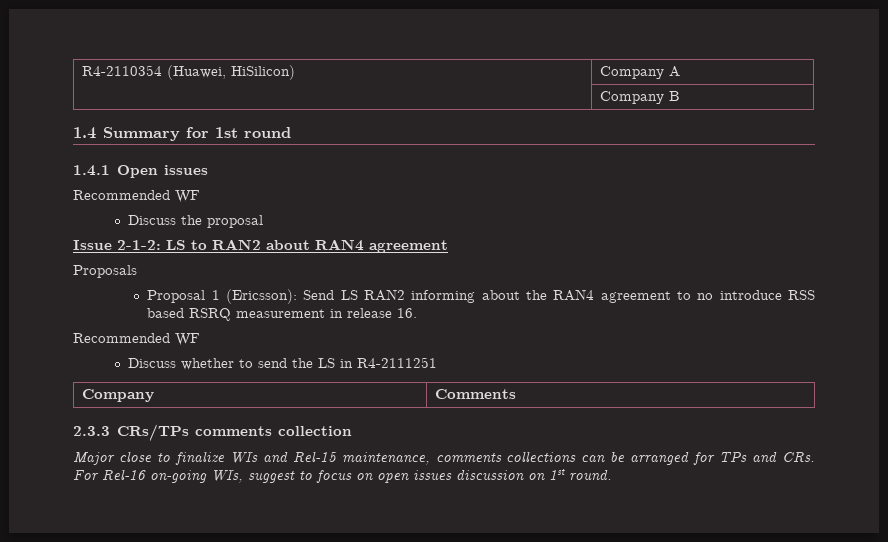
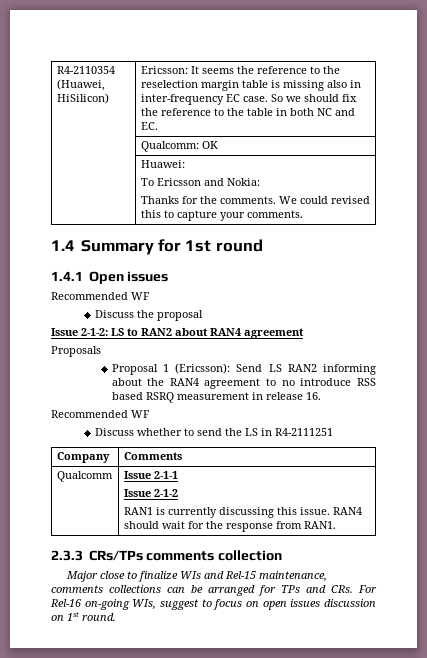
[600,66,681,79] [600,91,681,104] Company A // | Company B -> [140,66,340,74] [140,80,361,91] [140,94,357,105] [140,108,355,116] [140,122,158,130] [140,141,218,152] [140,160,185,168] [140,178,260,186] [140,196,370,204] [140,210,303,221] Ericsson: It seems the reference to the reselection margin table is missing also in inter-frequency EC case. So we should fix the reference to the table in both NC and EC. // | Qualcomm: OK // | Huawei: // To Ericsson and Nokia: // Thanks for the comments. We could revised this to capture your comments.
(517, 394) none -> [56,471,113,482] [123,471,178,479] [123,489,178,497] [123,507,362,518] [123,521,336,532] // Qualcomm | Issue 2-1-1 // Issue 2-1-2 // RAN1 is currently discussing this issue. RAN4 should wait for the response from RAN1.

